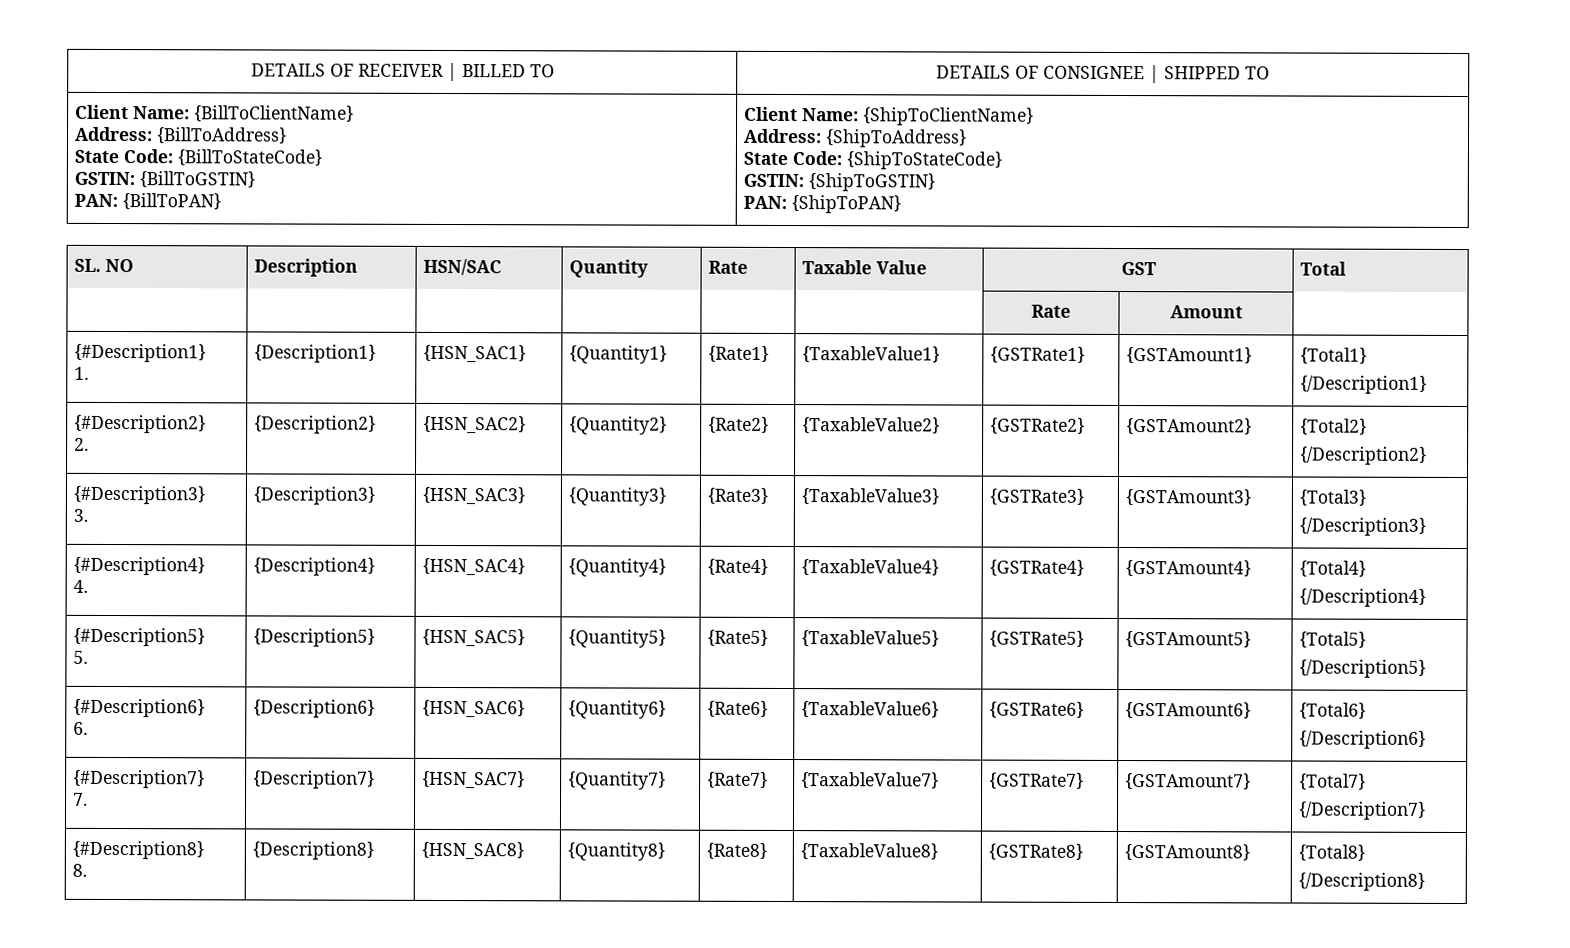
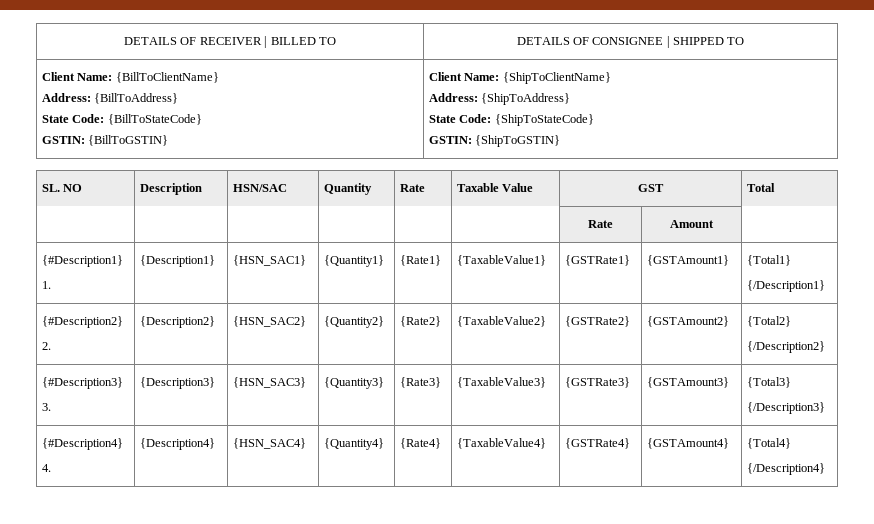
[74,193,222,210] // PAN: {BillToPAN} -> (169, 140) none
[743,195,902,214] // PAN: {ShipToPAN} -> (561, 141) none
[73,627,206,647] [73,650,89,664] [253,628,376,647] [422,628,526,647] [568,629,667,648] [707,629,769,646] [801,630,940,647] [989,630,1085,647] [1125,631,1252,648] [1299,631,1367,648] [1299,659,1427,678] [73,698,206,718] [73,721,89,735] [253,699,376,718] [422,699,526,718] [568,700,667,719] [707,700,769,717] [801,701,940,718] [989,701,1085,718] [1125,702,1252,719] [1299,702,1367,719] [1299,730,1427,749] [73,769,206,789] [73,792,89,806] [253,770,376,789] [422,770,526,789] [568,771,667,790] [707,771,769,788] [801,772,940,789] [989,772,1085,789] [1125,773,1252,790] [1299,773,1367,790] [1298,801,1427,820] [72,840,205,860] [72,863,88,877] [252,841,375,860] [421,841,525,860] [567,842,666,861] [706,842,768,859] [800,843,939,860] [988,843,1084,860] [1124,844,1251,861] [1298,844,1366,861] [1298,872,1426,891] // {#Description5} // 5. | {Description5} | {HSN_SAC5} | {Quantity5} | {Rate5} | {TaxableValue5} | {GSTRate5} | {GSTAmount5} | {Total5} // {/Description5} // {#Description6} // 6. | {Description6} | {HSN_SAC6} | {Quantity6} | {Rate6} | {TaxableValue6} | {GSTRate6} | {GSTAmount6} | {Total6} // {/Description6} // {#Description7} // 7. | {Description7} | {HSN_SAC7} | {Quantity7} | {Rate7} | {TaxableValue7} | {GSTRate7} | {GSTAmount7} | {Total7} // {/Description7} // {#Description8} // 8. | {Description8} | {HSN_SAC8} | {Quantity8} | {Rate8} | {TaxableValue8} | {GSTRate8} | {GSTAmount8} | {Total8} // {/Description8} -> (825, 469) none

